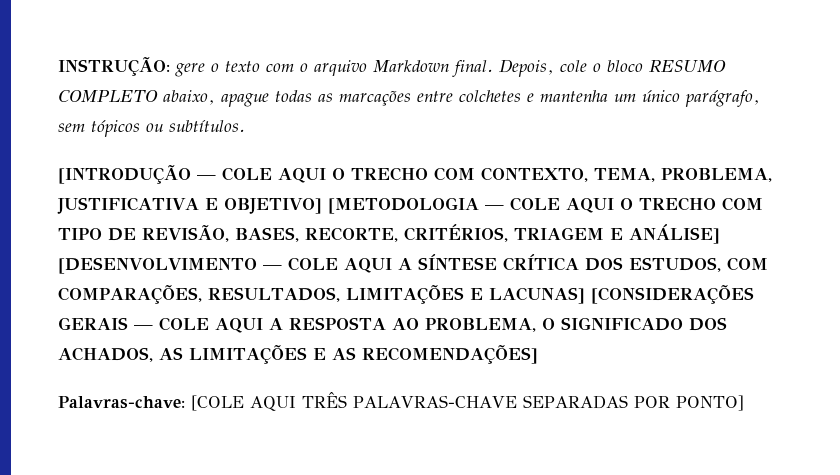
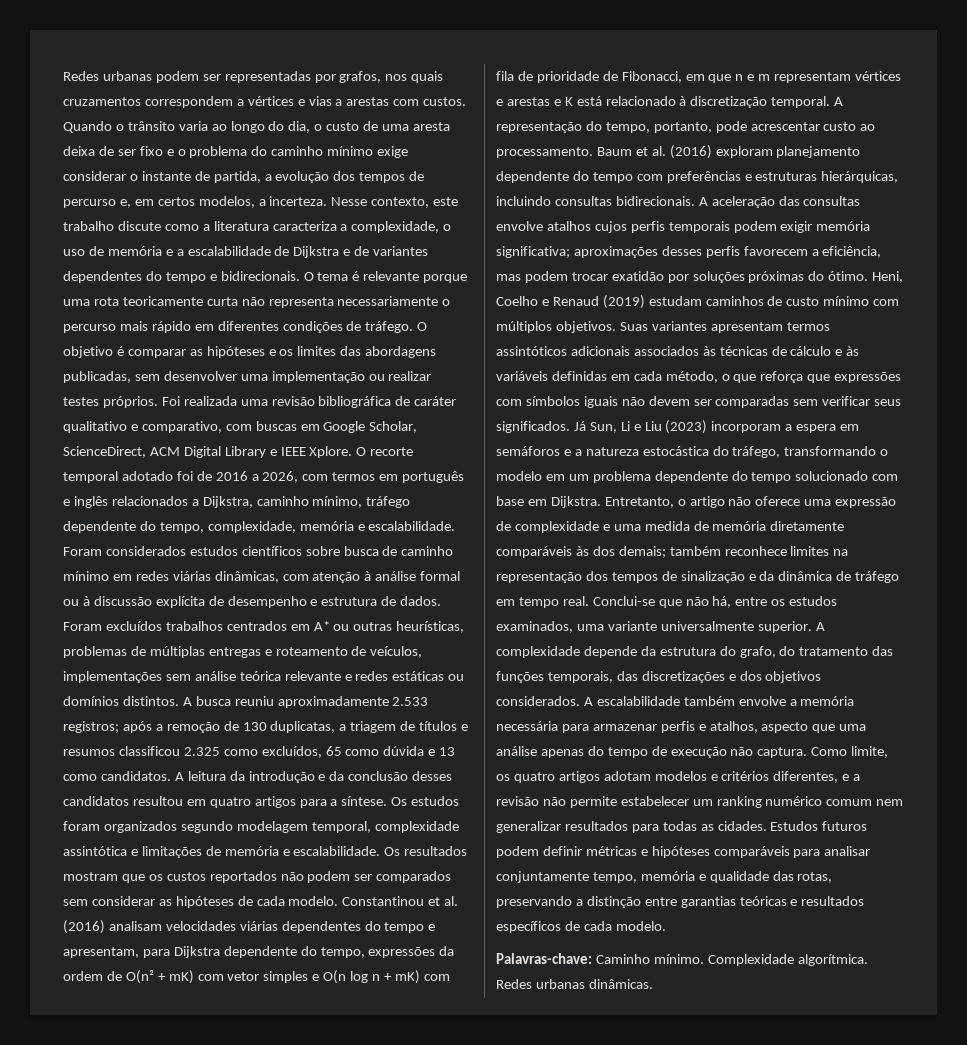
[58,57,726,77] [58,90,760,107] [58,120,245,137] [58,165,772,184] [57,197,763,214] [58,224,720,244] [58,254,768,274] [58,285,754,304] [58,317,727,333] [58,345,538,364] [58,392,744,411] INSTRUÇÃO: gere o texto com o arquivo Markdown final. Depois, cole o bloco RESUMO COMPLETO abaixo, apague todas as marcações entre colchetes e mantenha um único parágrafo, sem tópicos ou subtítulos. // [INTRODUÇÃO — COLE AQUI O TRECHO COM CONTEXTO, TEMA, PROBLEMA, JUSTIFICATIVA E OBJETIVO] [METODOLOGIA — COLE AQUI O TRECHO COM TIPO DE REVISÃO, BASES, RECORTE, CRITÉRIOS, TRIAGEM E ANÁLISE] [DESENVOLVIMENTO — COLE AQUI A SÍNTESE CRÍTICA DOS ESTUDOS, COM COMPARAÇÕES, RESULTADOS, LIMITAÇÕES E LACUNAS] [CONSIDERAÇÕES GERAIS — COLE AQUI A RESPOSTA AO PROBLEMA, O SIGNIFICADO DOS ACHADOS, AS LIMITAÇÕES E AS RECOMENDAÇÕES] // Palavras-chave: [COLE AQUI TRÊS PALAVRAS-CHAVE SEPARADAS POR PONTO] -> [63,71,444,83] [63,96,467,108] [63,121,450,133] [63,146,409,158] [63,171,425,183] [63,196,459,208] [63,221,452,233] [63,246,429,258] [63,271,468,283] [63,296,451,308] [63,321,428,333] [63,346,437,358] [63,371,432,383] [63,396,457,408] [63,421,418,433] [63,446,414,458] [63,471,465,483] [63,496,411,508] [63,521,456,533] [63,546,454,556] [63,571,461,583] [63,596,442,608] [63,621,465,633] [63,646,423,658] [63,671,465,683] [63,696,429,708] [63,721,469,733] [63,746,456,758] [63,771,453,783] [63,796,460,808] [63,821,459,833] [63,846,468,858] [63,871,452,883] [63,896,459,908] [63,920,436,934] [63,946,455,958] [63,970,450,984] [496,71,902,83] [496,96,844,108] [496,121,876,133] [496,145,861,159] [496,171,899,183] [496,196,861,208] [496,221,871,233] [496,246,882,258] [496,271,904,283] [496,295,900,309] [496,321,830,333] [496,346,860,356] [496,371,902,383] [496,396,902,408] [496,420,860,434] [496,446,889,458] [496,471,899,483] [496,496,897,508] [496,521,845,533] [496,546,849,558] [496,571,900,583] [496,596,838,608] [496,621,825,633] [496,646,894,658] [496,671,822,683] [496,696,855,706] [496,721,867,733] [496,746,889,758] [496,771,861,783] [496,796,904,808] [496,821,868,833] [496,846,871,858] [496,871,833,883] [496,896,865,908] [496,921,666,933] [496,953,868,966] [496,979,653,989] Redes urbanas podem ser representadas por grafos, nos quais cruzamentos correspondem a vértices e vias a arestas com custos. Quando o trânsito varia ao longo do dia, o custo de uma aresta deixa de ser fixo e o problema do caminho mínimo exige considerar o instante de partida, a evolução dos tempos de percurso e, em certos modelos, a incerteza. Nesse contexto, este trabalho discute como a literatura caracteriza a complexidade, o uso de memória e a escalabilidade de Dijkstra e de variantes dependentes do tempo e bidirecionais. O tema é relevante porque uma rota teoricamente curta não representa necessariamente o percurso mais rápido em diferentes condições de tráfego. O objetivo é comparar as hipóteses e os limites das abordagens publicadas, sem desenvolver uma implementação ou realizar testes próprios. Foi realizada uma revisão bibliográfica de caráter qualitativo e comparativo, com buscas em Google Scholar, ScienceDirect, ACM Digital Library e IEEE Xplore. O recorte temporal adotado foi de 2016 a 2026, com termos em português e inglês relacionados a Dijkstra, caminho mínimo, tráfego dependente do tempo, complexidade, memória e escalabilidade. Foram considerados estudos científicos sobre busca de caminho mínimo em redes viárias dinâmicas, com atenção à análise formal ou à discussão explícita de desempenho e estrutura de dados. Foram excluídos trabalhos centrados em A* ou outras heurísticas, problemas de múltiplas entregas e roteamento de veículos, implementações sem análise teórica relevante e redes estáticas ou domínios distintos. A busca reuniu aproximadamente 2.533 registros; após a remoção de 130 duplicatas, a triagem de títulos e resumos classificou 2.325 como excluídos, 65 como dúvida e 13 como candidatos. A leitura da introdução e da conclusão desses candidatos resultou em quatro artigos para a síntese. Os estudos foram organizados segundo modelagem temporal, complexidade assintótica e limitações de memória e escalabilidade. Os resultados mostram que os custos reportados não podem ser comparados sem considerar as hipóteses de cada modelo. Constantinou et al. (2016) analisam velocidades viárias dependentes do tempo e apresentam, para Dijkstra dependente do tempo, expressões da ordem de O(n² + mK) com vetor simples e O(n log n + mK) com fila de prioridade de Fibonacci, em que n e m representam vértices e arestas e K está relacionado à discretização temporal. A representação do tempo, portanto, pode acrescentar custo ao processamento. Baum et al. (2016) exploram planejamento dependente do tempo com preferências e estruturas hierárquicas, incluindo consultas bidirecionais. A aceleração das consultas envolve atalhos cujos perfis temporais podem exigir memória significativa; aproximações desses perfis favorecem a eficiência, mas podem trocar exatidão por soluções próximas do ótimo. Heni, Coelho e Renaud (2019) estudam caminhos de custo mínimo com múltiplos objetivos. Suas variantes apresentam termos assintóticos adicionais associados às técnicas de cálculo e às variáveis definidas em cada método, o que reforça que expressões com símbolos iguais não devem ser comparadas sem verificar seus significados. Já Sun, Li e Liu (2023) incorporam a espera em semáforos e a natureza estocástica do tráfego, transformando o modelo em um problema dependente do tempo solucionado com base em Dijkstra. Entretanto, o artigo não oferece uma expressão de complexidade e uma medida de memória diretamente comparáveis às dos demais; também reconhece limites na representação dos tempos de sinalização e da dinâmica de tráfego em tempo real. Conclui-se que não há, entre os estudos examinados, uma variante universalmente superior. A complexidade depende da estrutura do grafo, do tratamento das funções temporais, das discretizações e dos objetivos considerados. A escalabilidade também envolve a memória necessária para armazenar perfis e atalhos, aspecto que uma análise apenas do tempo de execução não captura. Como limite, os quatro artigos adotam modelos e critérios diferentes, e a revisão não permite estabelecer um ranking numérico comum nem generalizar resultados para todas as cidades. Estudos futuros podem definir métricas e hipóteses comparáveis para analisar conjuntamente tempo, memória e qualidade das rotas, preservando a distinção entre garantias teóricas e resultados específicos de cada modelo. // Palavras-chave: Caminho mínimo. Complexidade algorítmica. Redes urbanas dinâmicas.

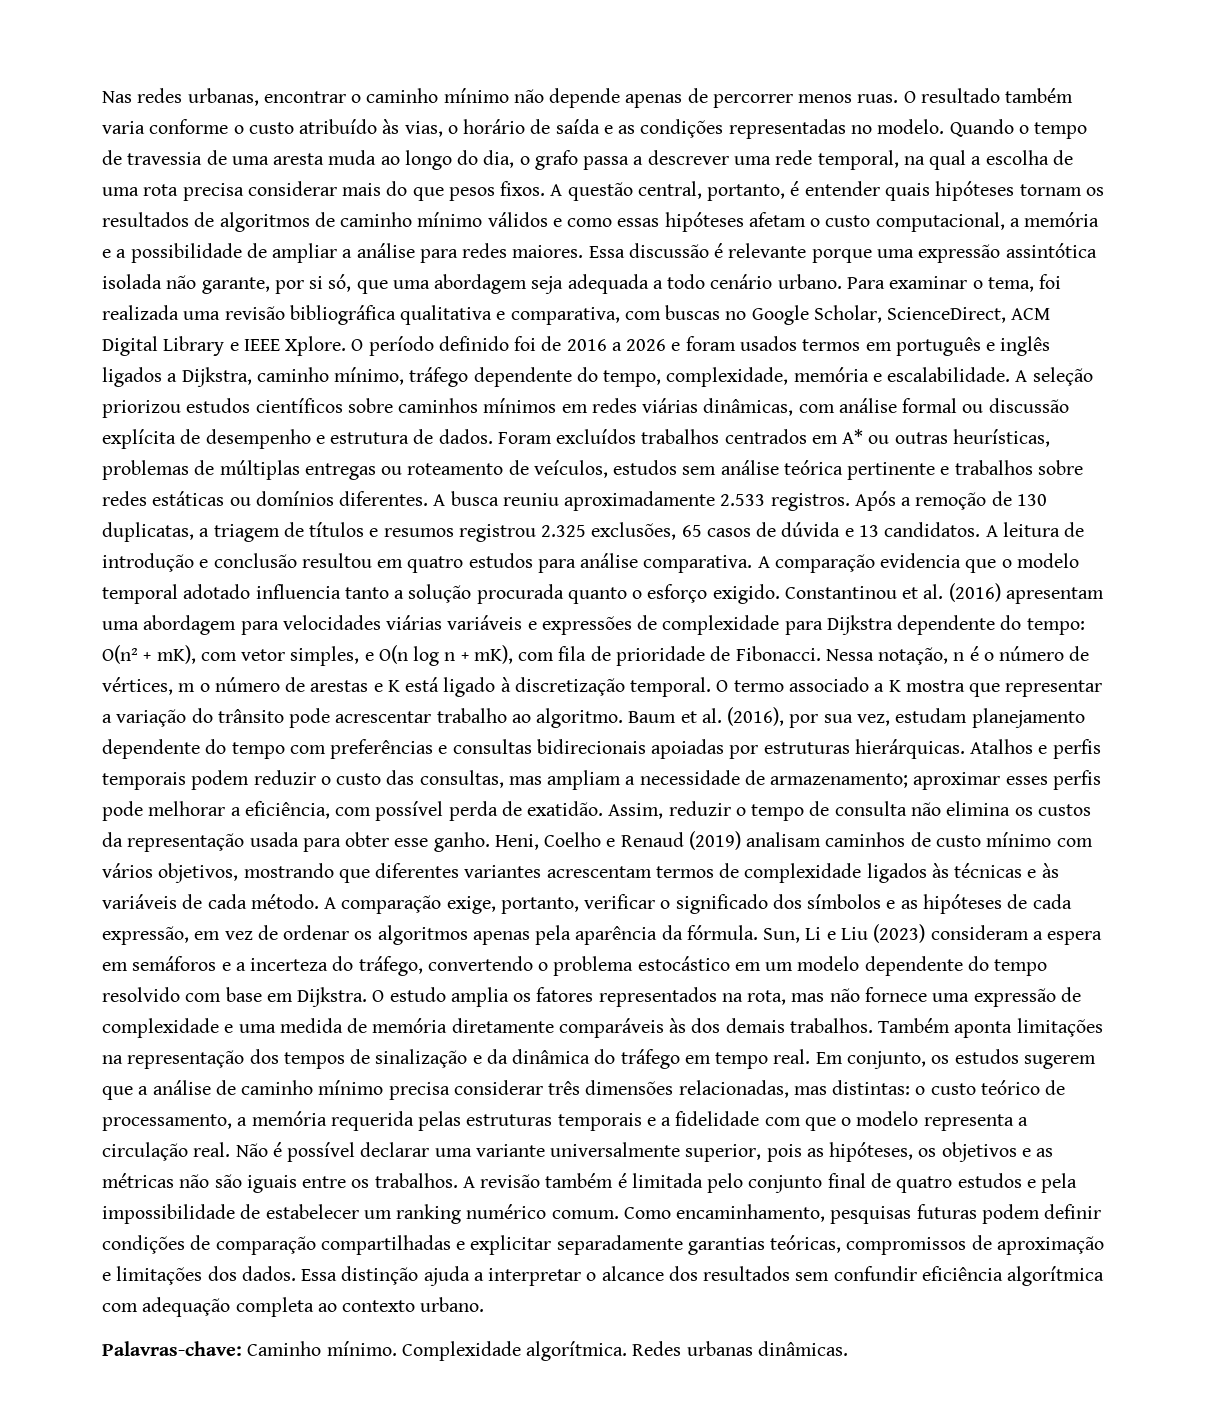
[63,71,444,83] [63,96,467,108] [63,121,208,133] Redes urbanas podem ser representadas por grafos, nos quais cruzamentos correspondem a vértices e vias a arestas com custos. Quando o trânsito varia -> [102,88,1074,108] [102,119,1088,139] [102,150,377,165] Nas redes urbanas, encontrar o caminho mínimo não depende apenas de percorrer menos ruas. O resultado também varia conforme o custo atribuído às vias, o horário de saída e as condições representadas no modelo. Quando o tempo de travessia de uma aresta muda
[326,121,450,131] [63,146,409,158] [63,171,425,183] [63,196,459,208] [63,221,452,233] [63,246,429,258] [63,271,468,283] [63,296,451,308] [63,321,428,333] [63,346,437,358] [63,371,432,383] [63,396,457,408] [63,421,222,433] custo de uma aresta deixa de ser fixo e o problema do caminho mínimo exige considerar o instante de partida, a evolução dos tempos de percurso e, em certos modelos, a incerteza. Nesse contexto, este trabalho discute como a literatura caracteriza a complexidade, o uso de memória e a escalabilidade de Dijkstra e de variantes dependentes do tempo e bidirecionais. O tema é relevante porque uma rota teoricamente curta não representa necessariamente o percurso mais rápido em diferentes condições de tráfego. O objetivo é comparar as hipóteses e os limites das abordagens publicadas, sem desenvolver uma implementação ou realizar testes próprios. Foi realizada uma revisão bibliográfica de caráter qualitativo e comparativo, -> [534,150,1073,170] [102,181,1104,201] [102,212,1100,232] [102,243,1097,263] [102,274,1062,294] [102,305,620,325] grafo passa a descrever uma rede temporal, na qual a escolha de uma rota precisa considerar mais do que pesos fixos. A questão central, portanto, é entender quais hipóteses tornam os resultados de algoritmos de caminho mínimo válidos e como essas hipóteses afetam o custo computacional, a memória e a possibilidade de ampliar a análise para redes maiores. Essa discussão é relevante porque uma expressão assintótica isolada não garante, por si só, que uma abordagem seja adequada a todo cenário urbano. Para examinar o tema, foi realizada uma revisão bibliográfica qualitativa e comparativa,
[300,424,320,431] em -> [725,311,747,320] no
[370,447,414,456] [63,471,173,483] recorte temporal adotado -> [368,336,509,356] período definido
[262,471,329,483] 2026, com -> [626,336,797,351] 2026 e foram usados
[111,496,188,506] relacionados -> [102,367,162,387] ligados
[63,546,454,556] [63,571,109,581] Foram considerados estudos científicos sobre busca de caminho mínimo -> [1015,367,1093,386] [102,398,557,418] A seleção priorizou estudos científicos sobre caminhos mínimos
[312,571,372,583] atenção à -> (835, 408) none
[82,596,90,606] à -> (984, 408) none
[264,649,272,656] e -> [381,466,403,475] ou
[63,671,162,683] implementações -> [613,460,678,475] estudos
[284,671,352,681] relevante e -> [847,460,1083,480] pertinente e trabalhos sobre
[122,696,179,706] distintos. -> [339,491,429,506] diferentes.
[63,721,152,733] registros; após -> [770,491,896,511] registros. Após
[118,746,380,758] classificou 2.325 como excluídos, 65 como -> [458,522,777,542] registrou 2.325 exclusões, 65 casos de
[63,774,97,781] como -> (879, 531) none
[229,771,245,781] da -> [1064,522,1085,537] de
[329,771,453,781] [63,796,460,808] [63,821,459,833] [63,846,468,858] [63,871,452,883] [63,896,459,908] [63,920,436,934] [63,946,455,958] [63,971,122,981] da conclusão desses candidatos resultou em quatro artigos para a síntese. Os estudos foram organizados segundo modelagem temporal, complexidade assintótica e limitações de memória e escalabilidade. Os resultados mostram que os custos reportados não podem ser comparados sem considerar as hipóteses de cada modelo. Constantinou et al. (2016) analisam velocidades viárias dependentes do tempo e apresentam, para Dijkstra dependente do tempo, expressões da ordem de -> [213,553,1079,573] [102,583,1104,604] [102,615,1085,635] conclusão resultou em quatro estudos para análise comparativa. A comparação evidencia que o modelo temporal adotado influencia tanto a solução procurada quanto o esforço exigido. Constantinou et al. (2016) apresentam uma abordagem para velocidades viárias variáveis e expressões de complexidade para Dijkstra dependente do tempo:
[168,970,194,984] mK) -> [156,645,196,664] mK),
[263,971,309,983] simples -> [290,646,360,666] simples,
[394,970,420,984] mK) -> [473,645,513,664] mK),
[621,71,902,83] [496,99,503,106] Fibonacci, em que n e m representam vértices e -> [735,646,1090,665] [102,677,306,695] Fibonacci. Nessa notação, n é o número de vértices, m o número de
[605,96,676,106] relacionado -> [443,677,496,697] ligado
[834,97,844,106] [496,121,876,133] [496,145,773,159] A representação do tempo, portanto, pode acrescentar custo ao processamento. Baum et al. (2016) exploram -> [716,677,1103,697] [102,707,968,728] O termo associado a K mostra que representar a variação do trânsito pode acrescentar trabalho ao algoritmo. Baum et al. (2016), por sua vez, estudam
[755,171,899,183] [496,196,861,208] [496,221,871,233] [496,246,882,258] [496,271,869,283] estruturas hierárquicas, incluindo consultas bidirecionais. A aceleração das consultas envolve atalhos cujos perfis temporais podem exigir memória significativa; aproximações desses perfis favorecem a eficiência, mas podem trocar exatidão por soluções próximas do ótimo. -> [452,739,1101,759] [102,770,1101,790] [102,801,1091,821] [102,832,490,852] consultas bidirecionais apoiadas por estruturas hierárquicas. Atalhos e perfis temporais podem reduzir o custo das consultas, mas ampliam a necessidade de armazenamento; aproximar esses perfis pode melhorar a eficiência, com possível perda de exatidão. Assim, reduzir o tempo de consulta não elimina os custos da representação usada para obter esse ganho.
[648,296,702,306] estudam -> [746,832,822,847] analisam
[496,321,830,333] [496,346,860,356] [496,371,902,383] [496,396,902,408] [496,421,586,433] múltiplos objetivos. Suas variantes apresentam termos assintóticos adicionais associados às técnicas de cálculo e às variáveis definidas em cada método, o que reforça que expressões com símbolos iguais não devem ser comparadas sem verificar seus significados. Já -> [102,863,1059,883] [102,894,1072,914] [102,925,758,945] vários objetivos, mostrando que diferentes variantes acrescentam termos de complexidade ligados às técnicas e às variáveis de cada método. A comparação exige, portanto, verificar o significado dos símbolos e as hipóteses de cada expressão, em vez de ordenar os algoritmos apenas pela aparência da fórmula.
[711,421,782,433] incorporam -> [930,925,1029,940] consideram
[585,446,889,458] [496,471,542,481] natureza estocástica do tráfego, transformando o modelo -> [250,956,730,976] incerteza do tráfego, convertendo o problema estocástico
[592,471,869,483] problema dependente do tempo solucionado -> [797,956,1048,976] [102,987,180,1002] modelo dependente do tempo resolvido
[604,496,801,508] Entretanto, o artigo não oferece -> [372,987,927,1007] O estudo amplia os fatores representados na rota, mas não fornece
[618,546,830,558] demais; também reconhece limites -> [725,1018,1103,1038] demais trabalhos. Também aponta limitações
[836,571,852,581] de -> [594,1049,616,1064] do
[592,596,838,608] [496,621,825,633] [496,646,894,658] [496,671,822,683] [496,696,855,706] [496,721,867,733] [496,746,889,758] [496,771,861,783] [496,796,904,808] [496,821,868,833] [496,846,871,858] [496,871,833,883] [496,896,865,908] [496,921,666,933] Conclui-se que não há, entre os estudos examinados, uma variante universalmente superior. A complexidade depende da estrutura do grafo, do tratamento das funções temporais, das discretizações e dos objetivos considerados. A escalabilidade também envolve a memória necessária para armazenar perfis e atalhos, aspecto que uma análise apenas do tempo de execução não captura. Como limite, os quatro artigos adotam modelos e critérios diferentes, e a revisão não permite estabelecer um ranking numérico comum nem generalizar resultados para todas as cidades. Estudos futuros podem definir métricas e hipóteses comparáveis para analisar conjuntamente tempo, memória e qualidade das rotas, preservando a distinção entre garantias teóricas e resultados específicos de cada modelo. -> [815,1049,1096,1069] [102,1080,1066,1100] [102,1111,1028,1131] [102,1142,1054,1162] [102,1173,1078,1193] [102,1204,1102,1224] [102,1235,1104,1255] [102,1266,1105,1286] [102,1297,485,1317] Em conjunto, os estudos sugerem que a análise de caminho mínimo precisa considerar três dimensões relacionadas, mas distintas: o custo teórico de processamento, a memória requerida pelas estruturas temporais e a fidelidade com que o modelo representa a circulação real. Não é possível declarar uma variante universalmente superior, pois as hipóteses, os objetivos e as métricas não são iguais entre os trabalhos. A revisão também é limitada pelo conjunto final de quatro estudos e pela impossibilidade de estabelecer um ranking numérico comum. Como encaminhamento, pesquisas futuras podem definir condições de comparação compartilhadas e explicitar separadamente garantias teóricas, compromissos de aproximação e limitações dos dados. Essa distinção ajuda a interpretar o alcance dos resultados sem confundir eficiência algorítmica com adequação completa ao contexto urbano.

